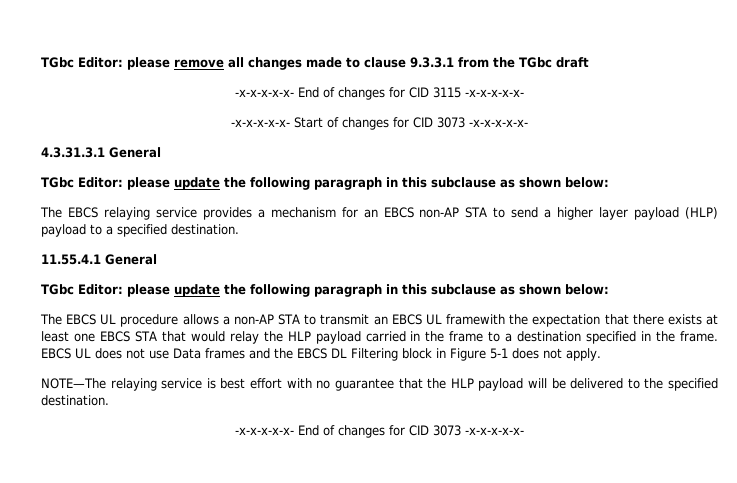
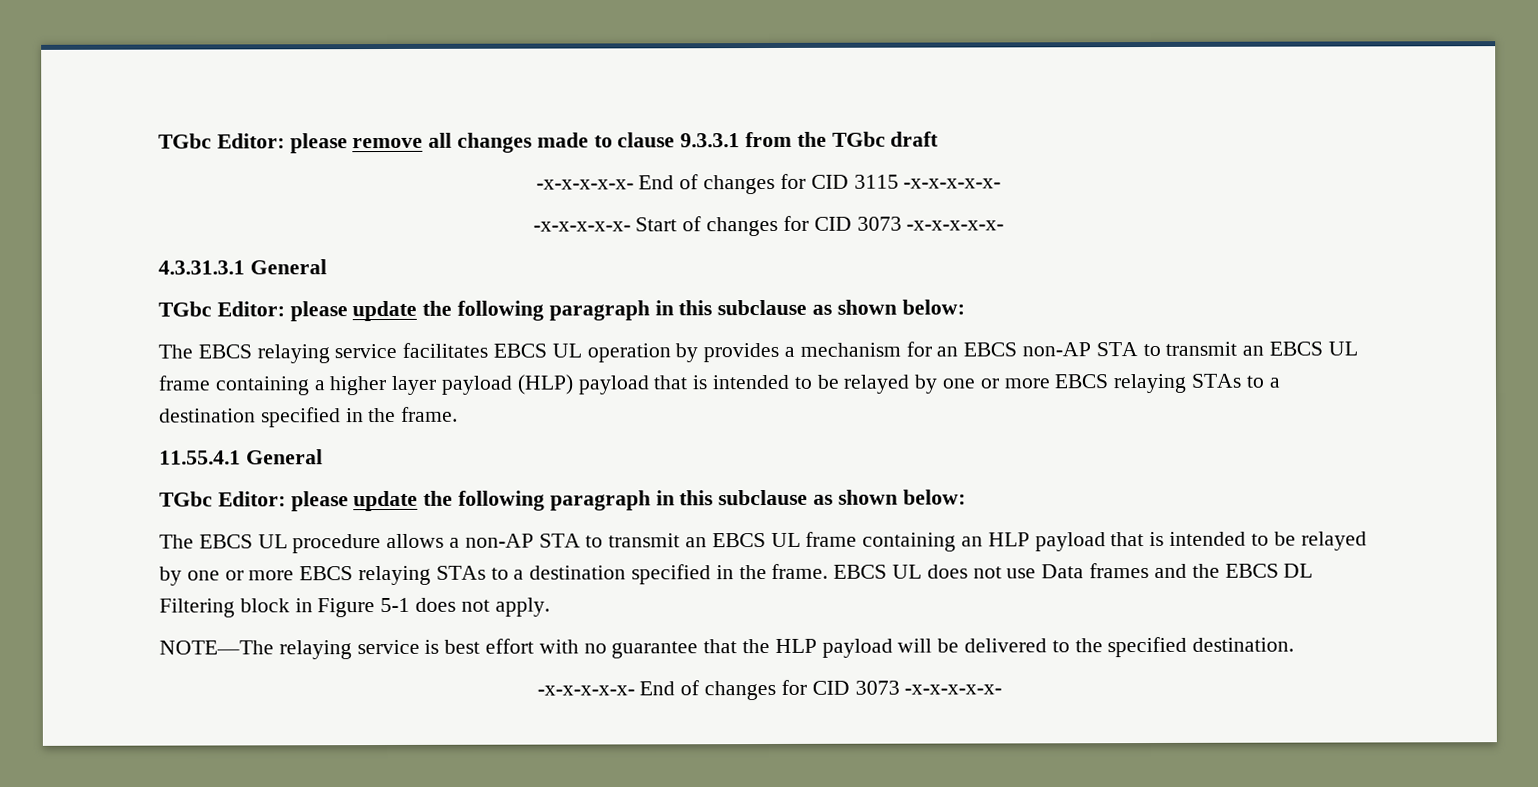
(197, 212) none -> [402,342,699,363] facilitates EBCS UL operation by
[511,207,539,218] send -> [1165,341,1358,356] [158,375,310,396] transmit an EBCS UL frame containing
[90,224,239,237] to a specified destination. -> [653,373,1280,394] [159,406,459,428] that is intended to be relayed by one or more EBCS relaying STAs to a destination specified in the frame.
[446,314,718,327] [41,331,484,344] framewith the expectation that there exists at least one EBCS STA that would relay the HLP payload carried in the frame -> [805,531,1367,552] [159,565,486,586] frame containing an HLP payload that is intended to be relayed by one or more EBCS relaying STAs

